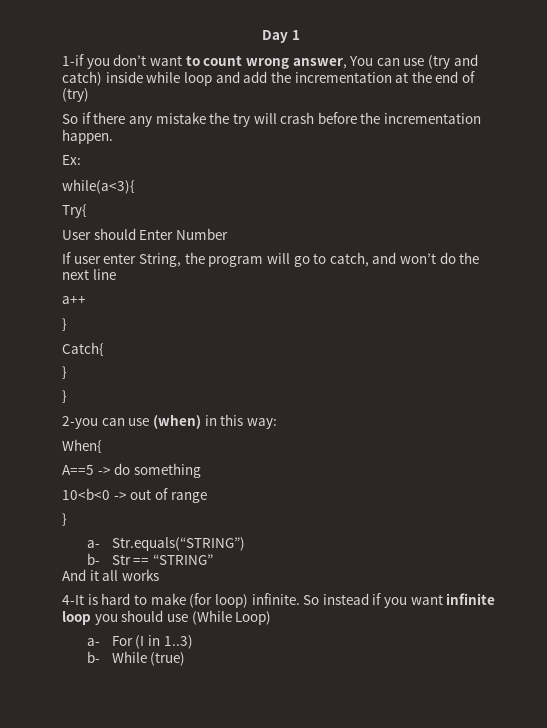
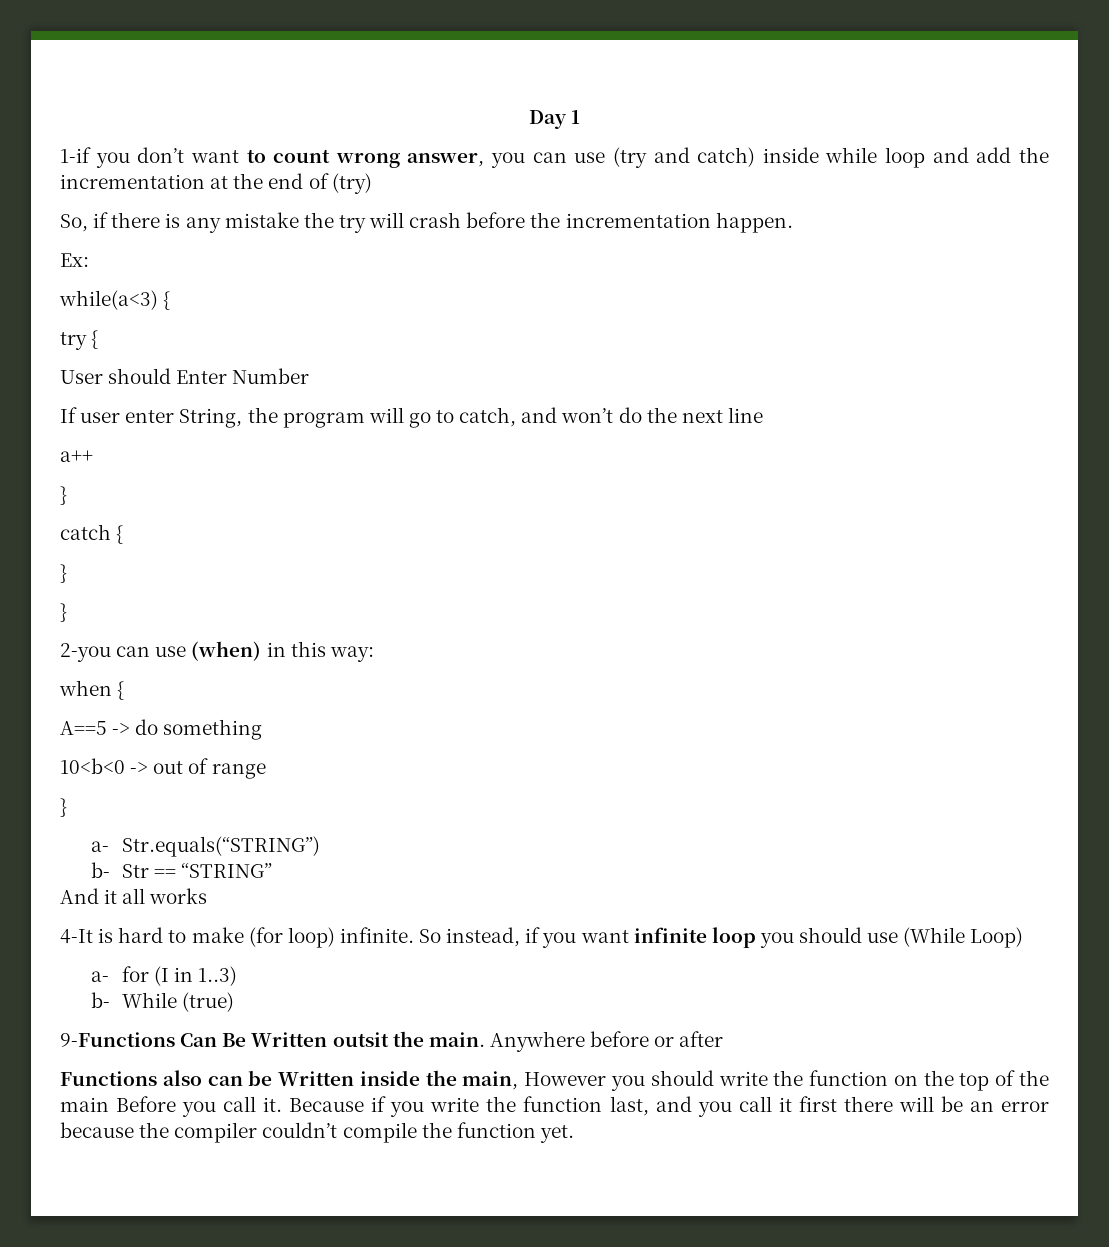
[349,56,374,66] You -> [491,152,526,168] you
[62,114,78,124] So -> [60,214,88,232] So,
(126, 118) none -> [165,213,181,228] is
[62,179,135,194] [62,204,87,218] while(a<3){ // Try{ -> [59,290,171,310] [60,330,99,350] while(a<3) { // try {
[62,342,104,356] Catch{ -> [60,524,124,544] catch {
[62,439,102,453] When{ -> [59,680,125,700] when {
[322,593,369,605] instead -> [446,927,521,947] instead,
[111,636,133,646] For -> [121,966,149,982] for
(186, 659) none -> [60,1031,724,1052] [60,1070,1050,1091] [60,1096,1049,1117] [60,1122,574,1143] // 9-Functions Can Be Written outsit the main. Anywhere before or after // Functions also can be Written inside the main, However you should write the function on the top of the main Before you call it. Because if you write the function last, and you call it first there will be an error because the compiler couldn’t compile the function yet.

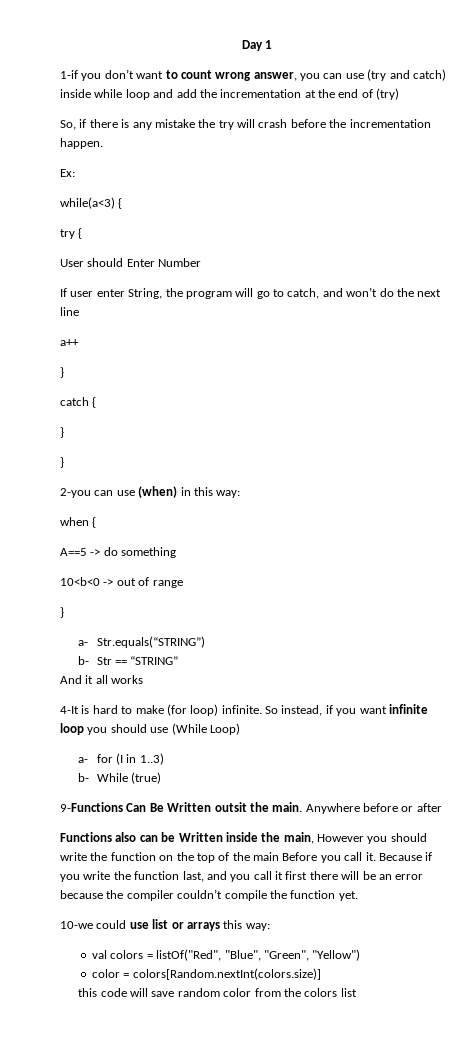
(574, 1134) none -> [60,919,270,931] [92,949,361,961] [92,968,321,980] [78,988,357,997] // 10-we could use list or arrays this way: // val colors = listOf("Red", "Blue", "Green", "Yellow") // color = colors[Random.nextInt(colors.size)] // this code will save random color from the colors list

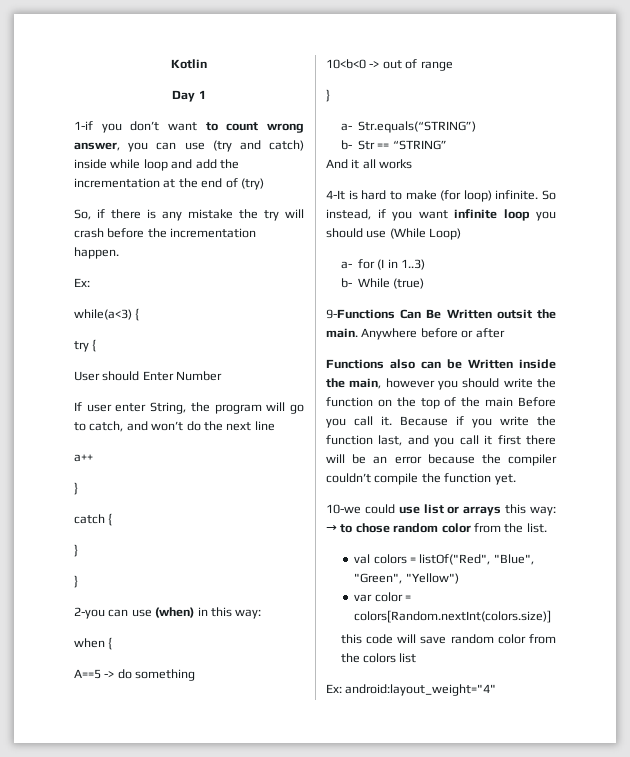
(241, 45) none -> [171,59,207,69] Kotlin //
[317,834,364,842] However -> [385,378,435,388] however
(270, 927) none -> [326,523,547,533] → to chose random color from the list.
(361, 955) none -> [354,594,373,602] var
(357, 992) none -> [326,684,497,696] // Ex: android:layout_weight="4"

